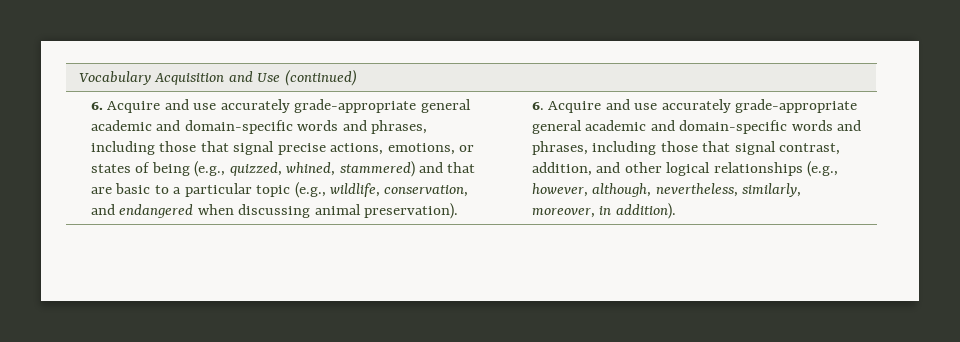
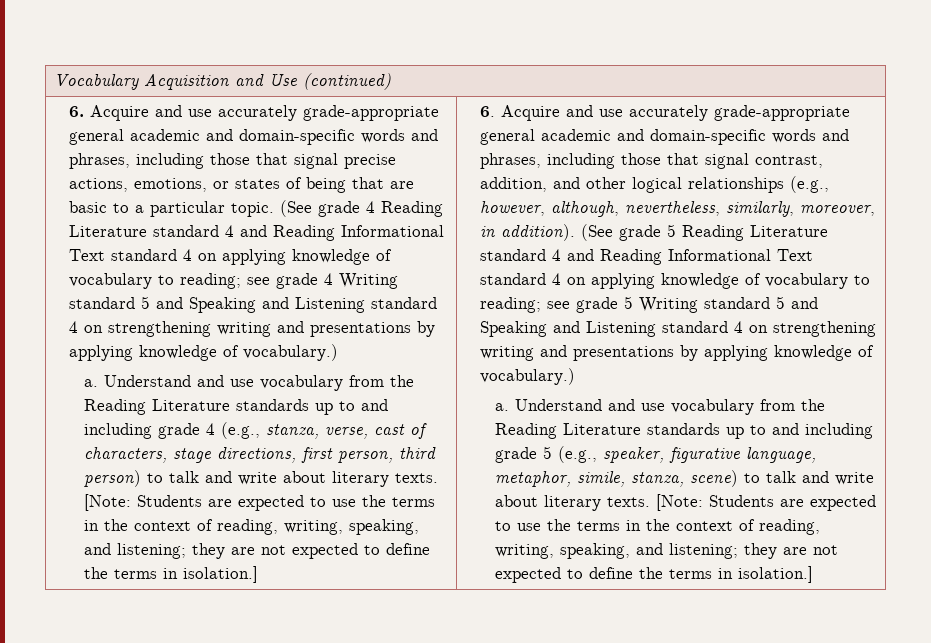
[194,161,443,177] (e.g., quizzed, whined, stammered) and -> (347, 185) none
[256,182,469,198] [90,203,459,219] topic (e.g., wildlife, conservation, and endangered when discussing animal preservation). -> [231,200,444,217] [69,225,445,241] [69,249,393,265] [69,273,399,289] [69,296,438,313] [69,321,436,337] [69,344,339,361] [83,375,414,391] [83,399,388,415] [83,422,427,439] [83,447,436,463] [83,470,438,487] [83,494,435,511] [83,519,419,535] [83,543,430,559] [83,566,258,583] topic. (See grade 4 Reading Literature standard 4 and Reading Informational Text standard 4 on applying knowledge of vocabulary to reading; see grade 4 Writing standard 5 and Speaking and Listening standard 4 on strengthening writing and presentations by applying knowledge of vocabulary.) // a. Understand and use vocabulary from the Reading Literature standards up to and including grade 4 (e.g., stanza, verse, cast of characters, stage directions, first person, third person) to talk and write about literary texts. [Note: Students are expected to use the terms in the context of reading, writing, speaking, and listening; they are not expected to define the terms in isolation.]
(676, 211) none -> [581,224,829,241] [480,249,814,265] [480,273,871,289] [480,296,819,313] [480,321,877,337] [480,345,875,361] [480,368,576,385] [494,399,825,415] [494,423,873,439] [494,446,816,463] [494,470,874,487] [494,494,876,511] [494,519,820,535] [494,543,838,559] [494,566,813,583] (See grade 5 Reading Literature standard 4 and Reading Informational Text standard 4 on applying knowledge of vocabulary to reading; see grade 5 Writing standard 5 and Speaking and Listening standard 4 on strengthening writing and presentations by applying knowledge of vocabulary.) // a. Understand and use vocabulary from the Reading Literature standards up to and including grade 5 (e.g., speaker, figurative language, metaphor, simile, stanza, scene) to talk and write about literary texts. [Note: Students are expected to use the terms in the context of reading, writing, speaking, and listening; they are not expected to define the terms in isolation.]

